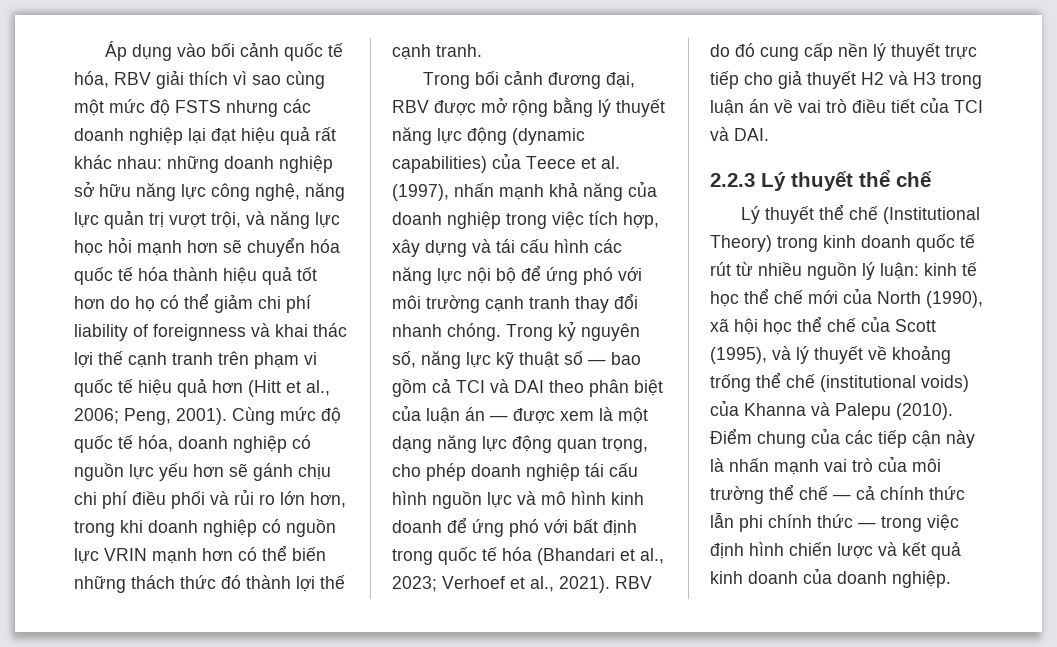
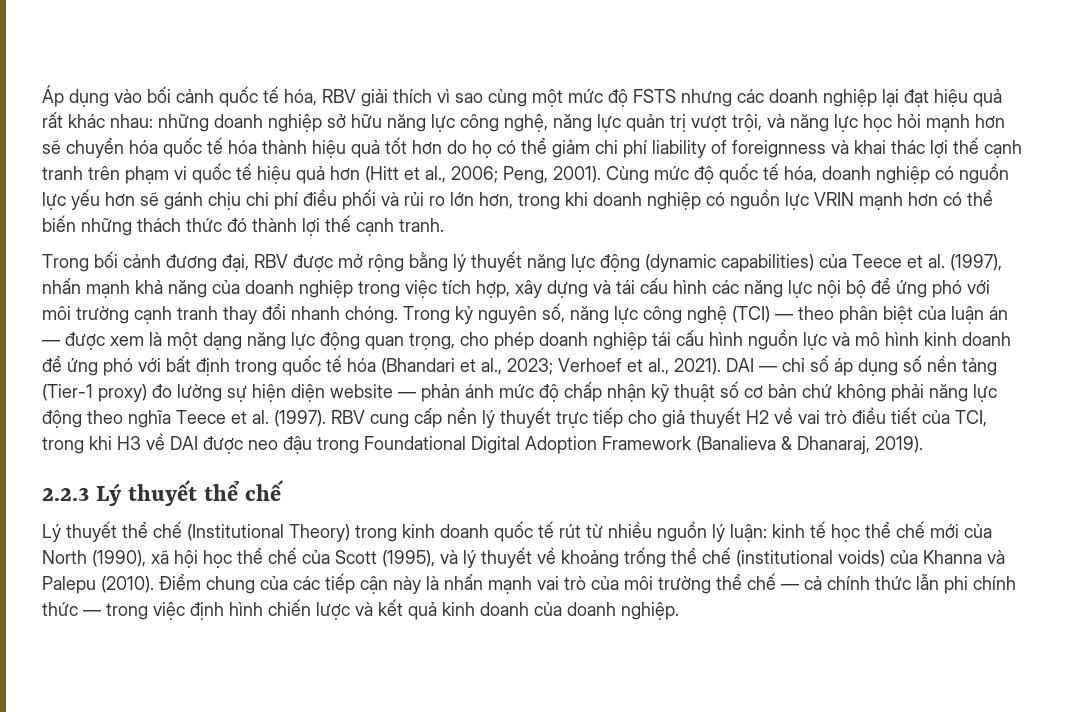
[496,351,641,369] [392,378,544,397] kỹ thuật số — bao gồm cả TCI và DAI -> [643,306,793,324] công nghệ (TCI) —
[615,576,652,589] [710,43,755,57] RBV do đó -> [726,355,997,376] [42,381,997,402] [42,410,365,428] DAI — chỉ số áp dụng số nền tảng (Tier-1 proxy) đo lường sự hiện diện website — phản ánh mức độ chấp nhận kỹ thuật số cơ bản chứ không phải năng lực động theo nghĩa Teece et al. (1997). RBV
[889,71,982,89] [710,99,769,116] và H3 trong luận án -> (769, 417) none
[954,100,983,113] [710,127,769,141] TCI và DAI. -> [955,410,987,427] [42,433,923,454] TCI, trong khi H3 về DAI được neo đậu trong Foundational Digital Adoption Framework (Banalieva & Dhanaraj, 2019).

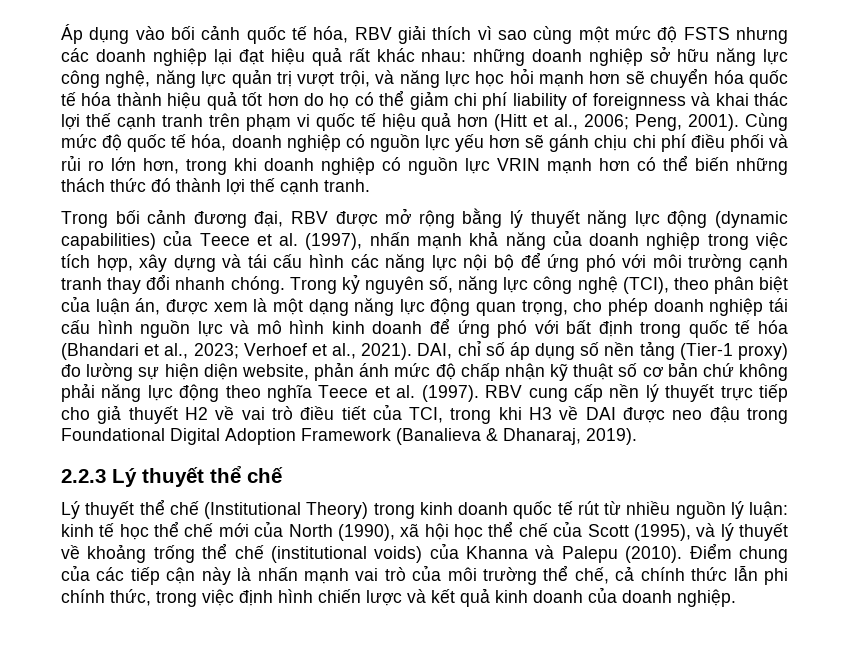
[732,306,793,323] (TCI) — -> [622,277,669,294] (TCI),
[989,306,1008,320] [42,340,60,346] án — -> [135,298,161,315] án,
[726,358,777,372] DAI — -> [417,343,453,359] DAI,
[330,384,416,398] website — -> [241,364,309,380] website,
[747,573,799,590] chế — -> [574,567,609,584] chế,
[42,602,101,616] thức — -> [110,589,151,606] thức,

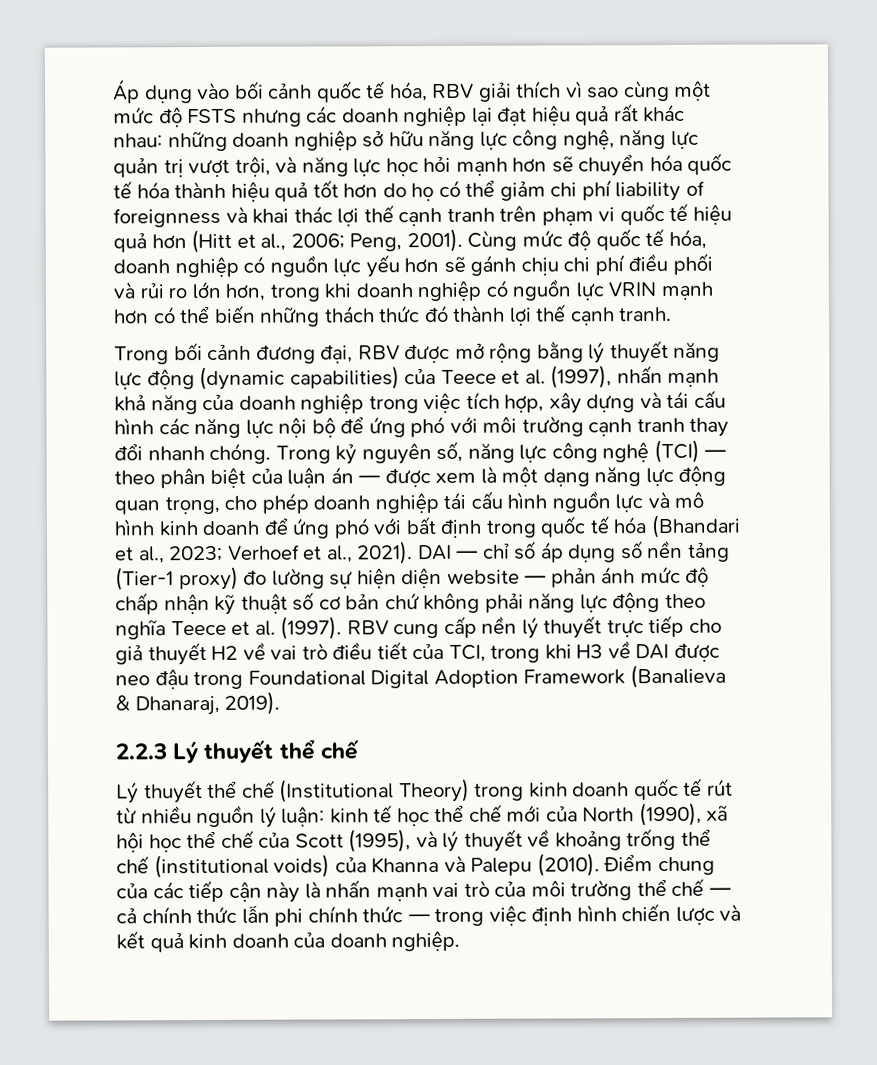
[622,277,669,294] (TCI), -> [653,439,728,464] (TCI) —
[135,298,161,315] án, -> [330,466,382,484] án —
[417,343,453,359] DAI, -> [417,544,480,561] DAI —
[241,364,309,380] website, -> [446,569,548,585] website —
[574,567,609,584] chế, -> [671,877,733,896] chế —
[110,589,151,606] thức, -> [362,905,431,923] thức —

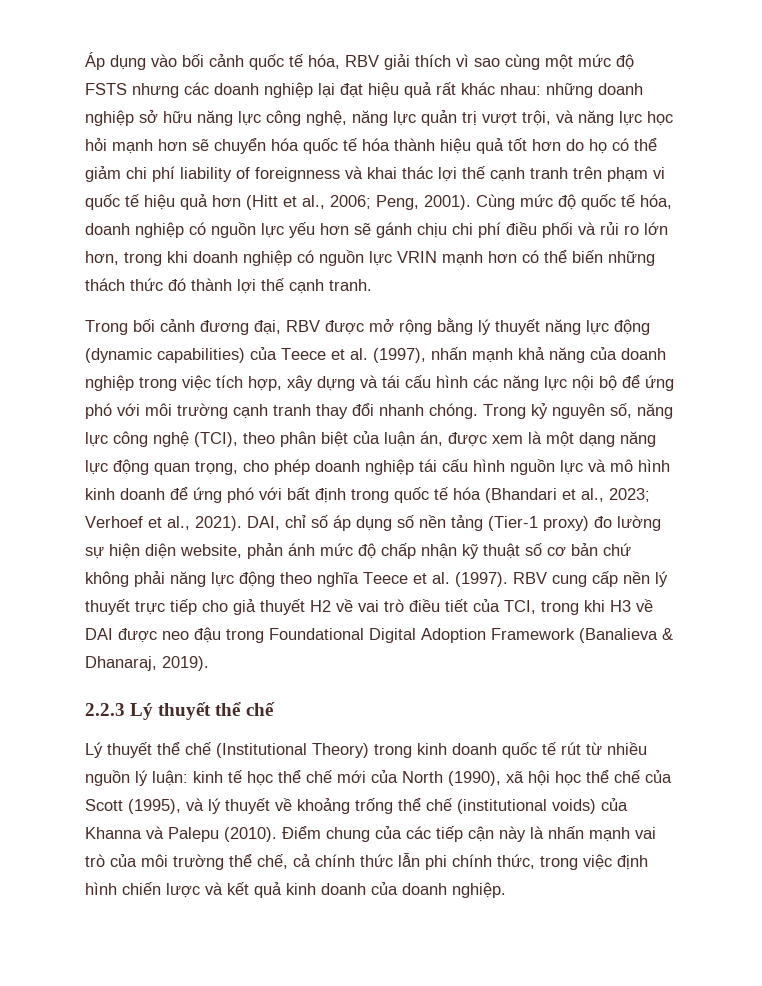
[653,439,728,464] (TCI) — -> [194,432,238,447] (TCI),
[330,466,382,484] án — -> [420,431,443,446] án,
[417,544,480,561] DAI — -> [247,516,280,530] DAI,
[446,569,548,585] website — -> [180,544,242,558] website,
[671,877,733,896] chế — -> [257,854,288,869] chế,
[362,905,431,923] thức — -> [497,854,535,869] thức,

